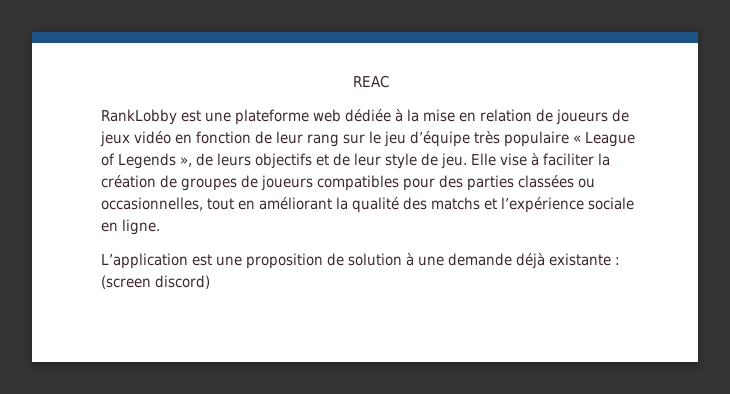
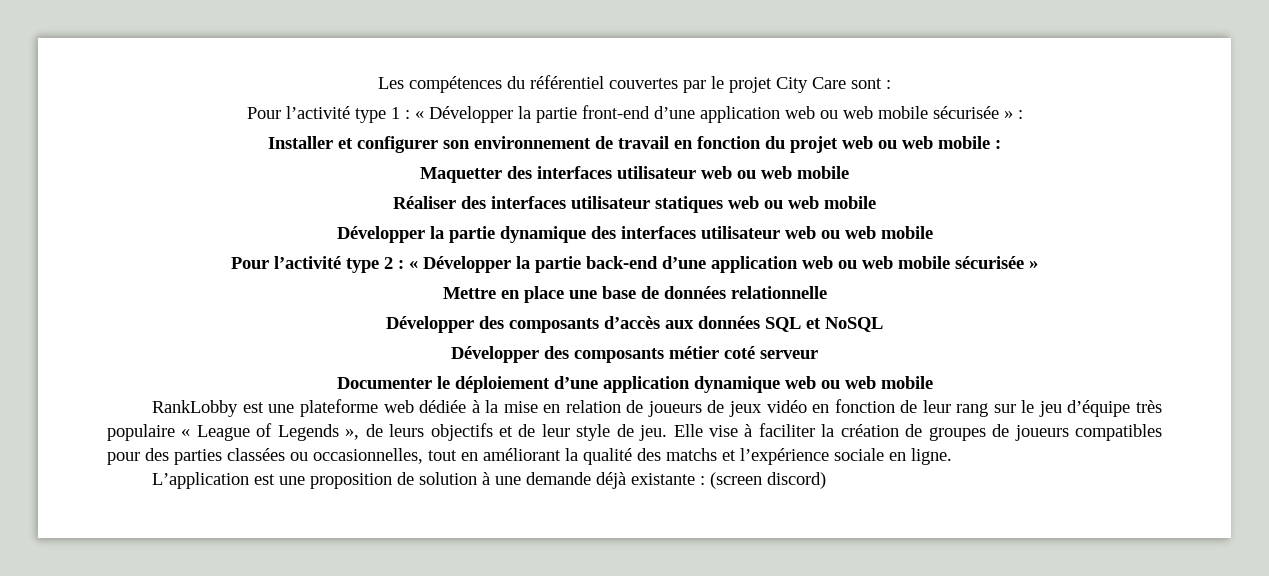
[352,75,389,88] REAC -> [378,75,891,93] [246,105,1023,123] [268,136,1001,153] [420,166,849,183] [393,196,876,213] [336,226,933,243] [231,256,1038,273] [442,286,827,303] [386,316,883,333] [451,346,818,363] [336,376,933,393] Les compétences du référentiel couvertes par le projet City Care sont : // Pour l’activité type 1 : « Développer la partie front-end d’une application web ou web mobile sécurisée » : // Installer et configurer son environnement de travail en fonction du projet web ou web mobile : // Maquetter des interfaces utilisateur web ou web mobile // Réaliser des interfaces utilisateur statiques web ou web mobile // Développer la partie dynamique des interfaces utilisateur web ou web mobile // Pour l’activité type 2 : « Développer la partie back-end d’une application web ou web mobile sécurisée » // Mettre en place une base de données relationnelle // Développer des composants d’accès aux données SQL et NoSQL // Développer des composants métier coté serveur // Documenter le déploiement d’une application dynamique web ou web mobile

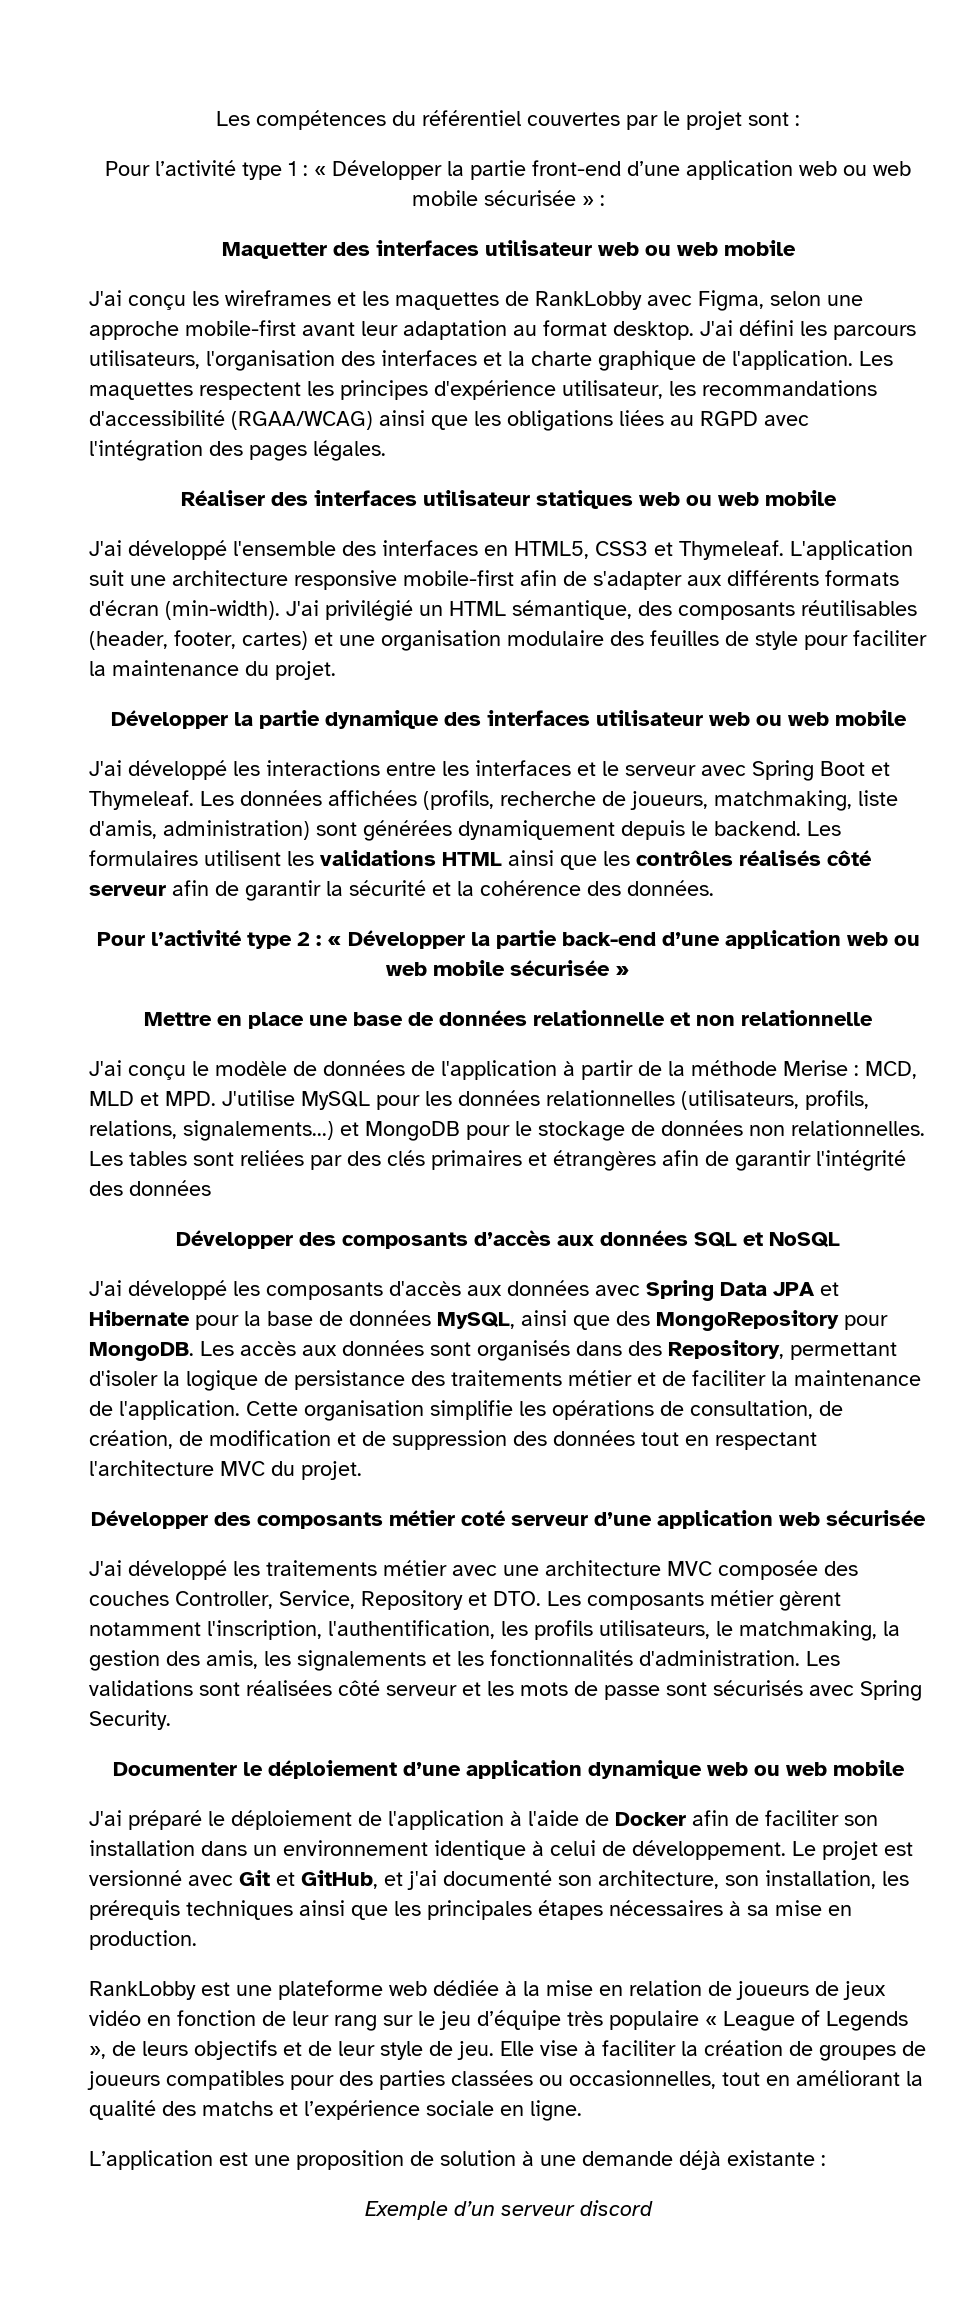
[776,77,846,93] City Care -> (742, 120) none
[268,136,1001,153] // Installer et configurer son environnement de travail en fonction du projet web ou web mobile : -> (605, 200) none
(849, 172) none -> [89,290,863,311] [89,320,916,340] [89,350,893,371] [89,380,877,400] [89,410,809,431] [89,440,386,461] // J'ai conçu les wireframes et les maquettes de RankLobby avec Figma, selon une approche mobile-first avant leur adaptation au format desktop. J'ai défini les parcours utilisateurs, l'organisation des interfaces et la charte graphique de l'application. Les maquettes respectent les principes d'expérience utilisateur, les recommandations d'accessibilité (RGAA/WCAG) ainsi que les obligations liées au RGPD avec l'intégration des pages légales.
(876, 202) none -> [89,540,913,560] [89,570,899,590] [89,600,917,621] [89,630,927,651] [89,660,336,680] // J'ai développé l'ensemble des interfaces en HTML5, CSS3 et Thymeleaf. L'application suit une architecture responsive mobile-first afin de s'adapter aux différents formats d'écran (min-width). J'ai privilégié un HTML sémantique, des composants réutilisables (header, footer, cartes) et une organisation modulaire des feuilles de style pour faciliter la maintenance du projet.
(933, 232) none -> [89,760,890,781] [89,790,898,811] [89,820,841,841] [89,850,872,870] [89,880,714,901] // J'ai développé les interactions entre les interfaces et le serveur avec Spring Boot et Thymeleaf. Les données affichées (profils, recherche de joueurs, matchmaking, liste d'amis, administration) sont générées dynamiquement depuis le backend. Les formulaires utilisent les validations HTML ainsi que les contrôles réalisés côté serveur afin de garantir la sécurité et la cohérence des données.
(827, 292) none -> [670,1010,873,1026] [89,1060,917,1080] [89,1090,869,1110] [89,1120,925,1141] [89,1150,906,1171] [89,1180,211,1196] et non relationnelle // J'ai conçu le modèle de données de l'application à partir de la méthode Merise : MCD, MLD et MPD. J'utilise MySQL pour les données relationnelles (utilisateurs, profils, relations, signalements...) et MongoDB pour le stockage de données non relationnelles. Les tables sont reliées par des clés primaires et étrangères afin de garantir l'intégrité des données
(883, 324) none -> [89,1280,839,1301] [89,1310,888,1331] [89,1340,897,1361] [89,1370,921,1391] [89,1400,843,1421] [89,1430,817,1450] [89,1460,362,1480] // J'ai développé les composants d'accès aux données avec Spring Data JPA et Hibernate pour la base de données MySQL, ainsi que des MongoRepository pour MongoDB. Les accès aux données sont organisés dans des Repository, permettant d'isoler la logique de persistance des traitements métier et de faciliter la maintenance de l'application. Cette organisation simplifie les opérations de consultation, de création, de modification et de suppression des données tout en respectant l'architecture MVC du projet.
(818, 354) none -> [594,1510,926,1529] [89,1560,858,1580] [89,1590,841,1611] [89,1620,900,1641] [89,1650,840,1671] [89,1680,922,1701] [89,1710,171,1730] d’une application web sécurisée // J'ai développé les traitements métier avec une architecture MVC composée des couches Controller, Service, Repository et DTO. Les composants métier gèrent notamment l'inscription, l'authentification, les profils utilisateurs, le matchmaking, la gestion des amis, les signalements et les fonctionnalités d'administration. Les validations sont réalisées côté serveur et les mots de passe sont sécurisés avec Spring Security.
(933, 382) none -> [89,1810,878,1830] [89,1840,913,1860] [89,1870,909,1890] [89,1900,852,1920] [89,1930,197,1950] // J'ai préparé le déploiement de l'application à l'aide de Docker afin de faciliter son installation dans un environnement identique à celui de développement. Le projet est versionné avec Git et GitHub, et j'ai documenté son architecture, son installation, les prérequis techniques ainsi que les principales étapes nécessaires à sa mise en production.
[710,472,827,489] (screen discord) -> [364,2200,653,2220] // Exemple d’un serveur discord

